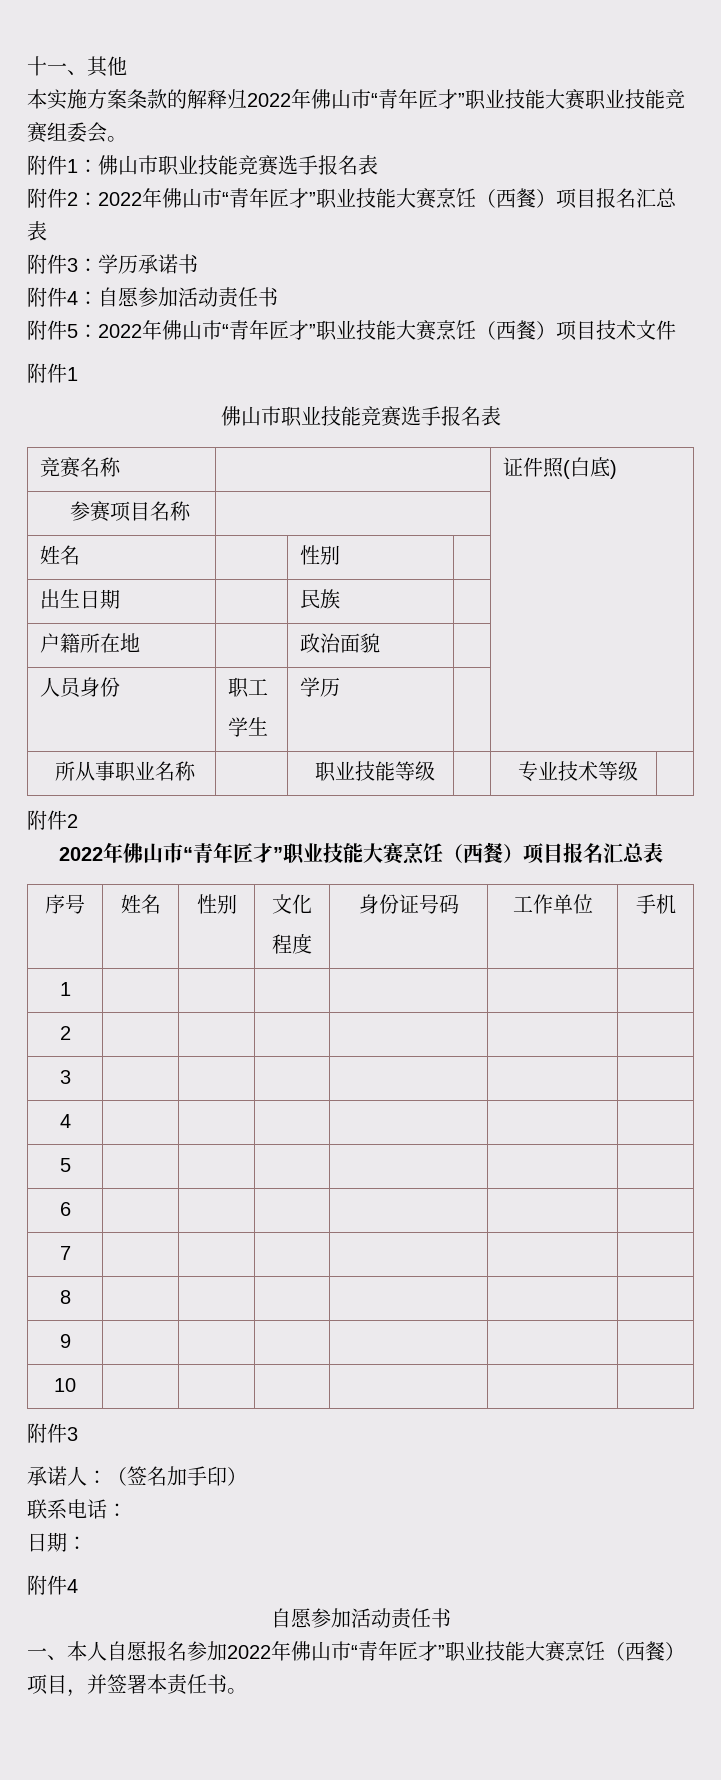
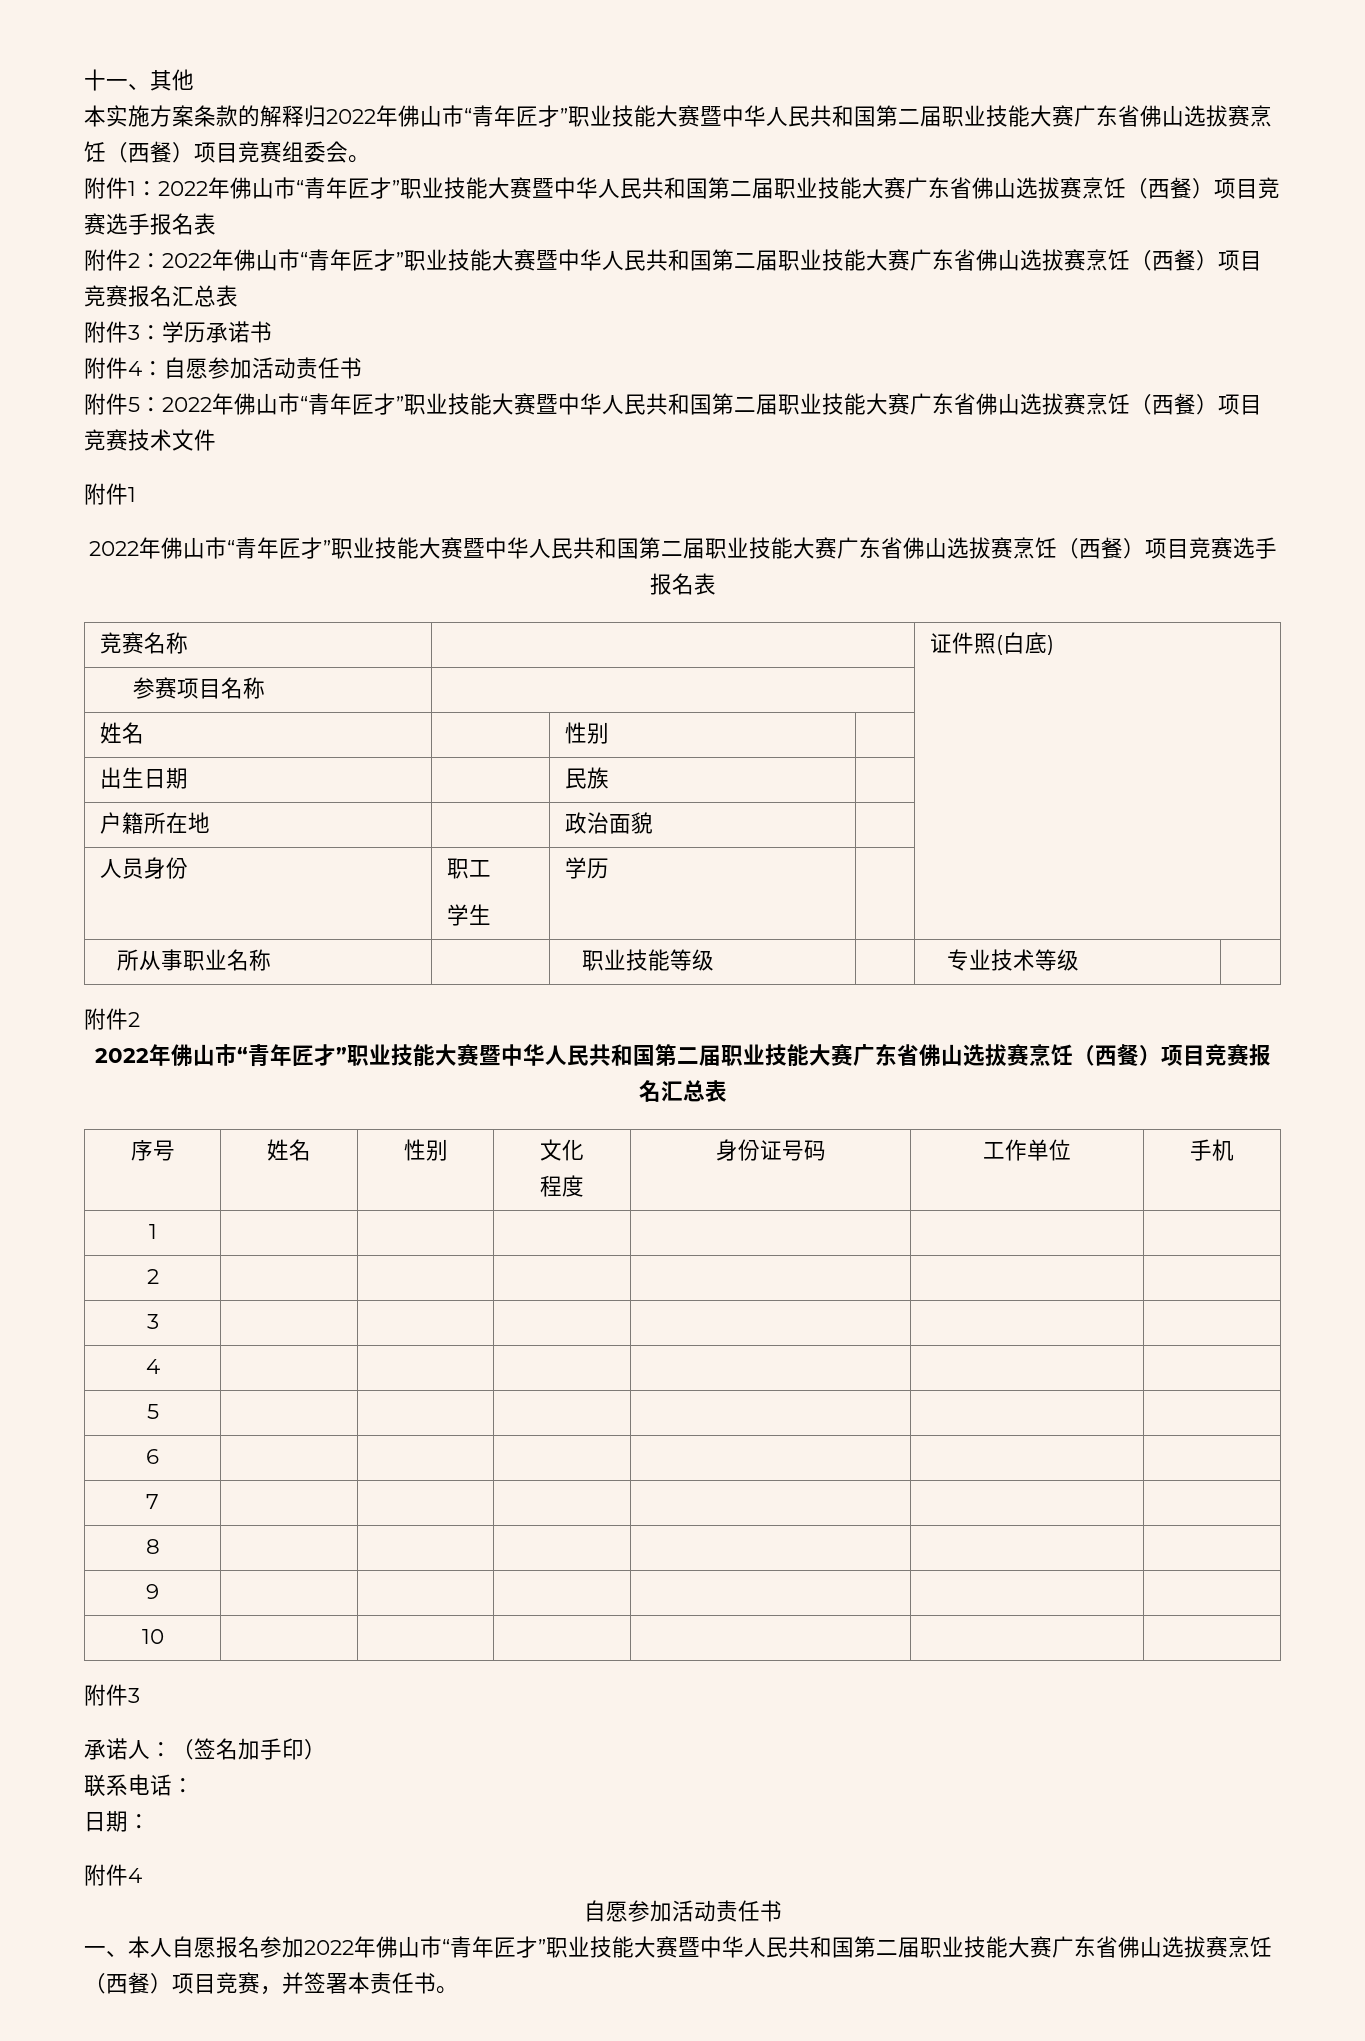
[585,89,665,110] 职业技能 -> [700,105,1272,127] [84,141,238,163] 暨中华人民共和国第二届职业技能大赛广东省佛山选拔赛烹饪（西餐）项目
[98,155,238,176] 佛山市职业技能 -> [158,177,1258,199] 2022年佛山市“青年匠才”职业技能大赛暨中华人民共和国第二届职业技能大赛广东省佛山选拔赛烹饪（西餐）项目
[436,188,596,209] 烹饪（西餐）项目 -> [536,249,1262,271] [84,285,128,307] 暨中华人民共和国第二届职业技能大赛广东省佛山选拔赛烹饪（西餐）项目竞赛
[436,320,596,341] 烹饪（西餐）项目 -> [536,393,1262,415] [84,429,128,451] 暨中华人民共和国第二届职业技能大赛广东省佛山选拔赛烹饪（西餐）项目竞赛
[220,406,361,427] 佛山市职业技能 -> [88,537,1189,559] 2022年佛山市“青年匠才”职业技能大赛暨中华人民共和国第二届职业技能大赛广东省佛山选拔赛烹饪（西餐）项目
[402,842,563,865] 烹饪（西餐）项目 -> [478,1043,1249,1067] 暨中华人民共和国第二届职业技能大赛广东省佛山选拔赛烹饪（西餐）项目竞赛
[565,1641,685,1662] [27,1674,67,1695] 烹饪（西餐）项目 -> [678,1936,1272,1958] [84,1972,260,1994] 暨中华人民共和国第二届职业技能大赛广东省佛山选拔赛烹饪（西餐）项目竞赛

